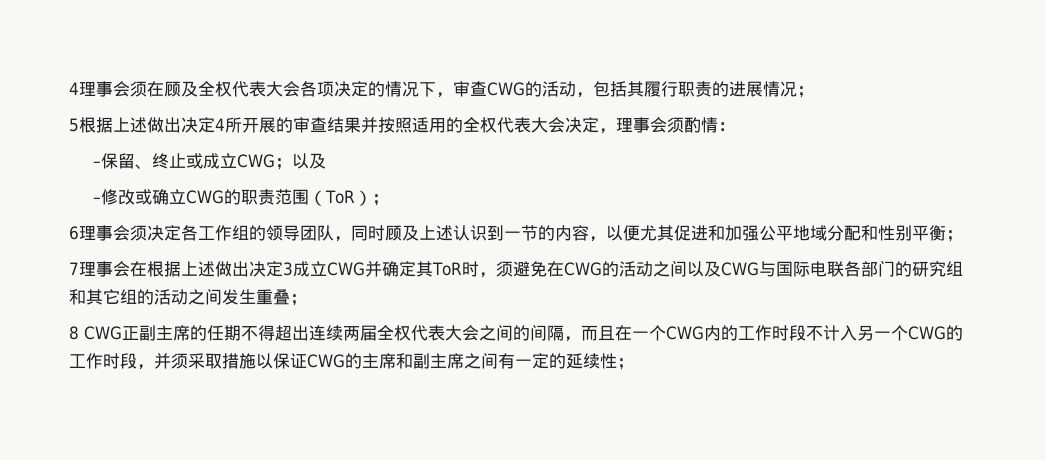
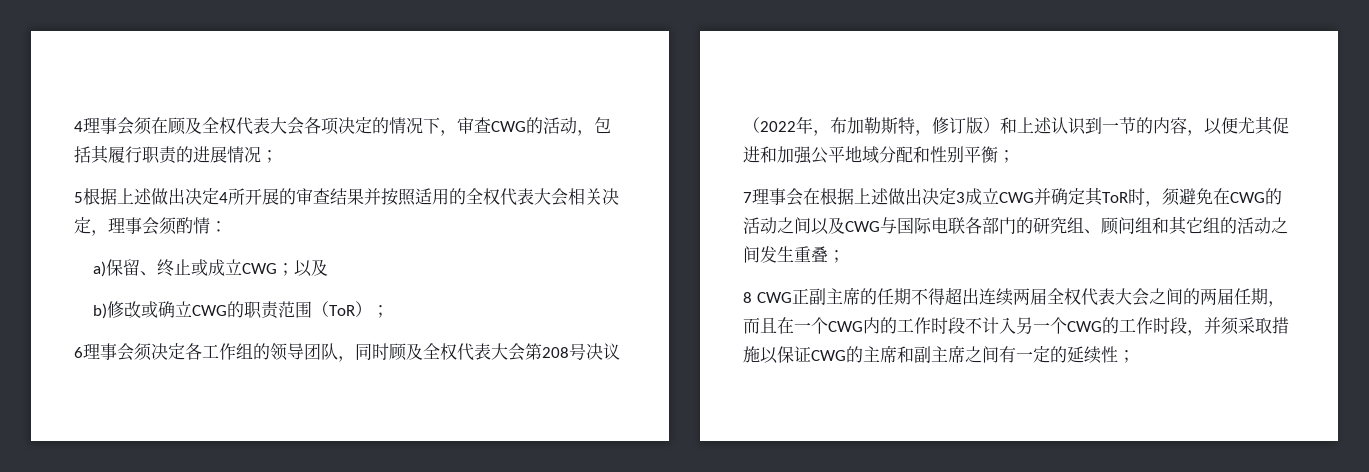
(565, 125) none -> [568,188,602,205] 相关
[93,161,102,167] – -> [93,261,107,277] a)
[93,197,102,203] – -> [93,303,108,319] b)
(419, 233) none -> [423,343,620,361] [743,116,1017,136] 全权代表大会第208号决议（2022年，布加勒斯特，修订版）和
(963, 268) none -> [1084,217,1152,235] 、顾问组
[530,325,564,341] 间隔 -> [1199,288,1268,305] 两届任期

